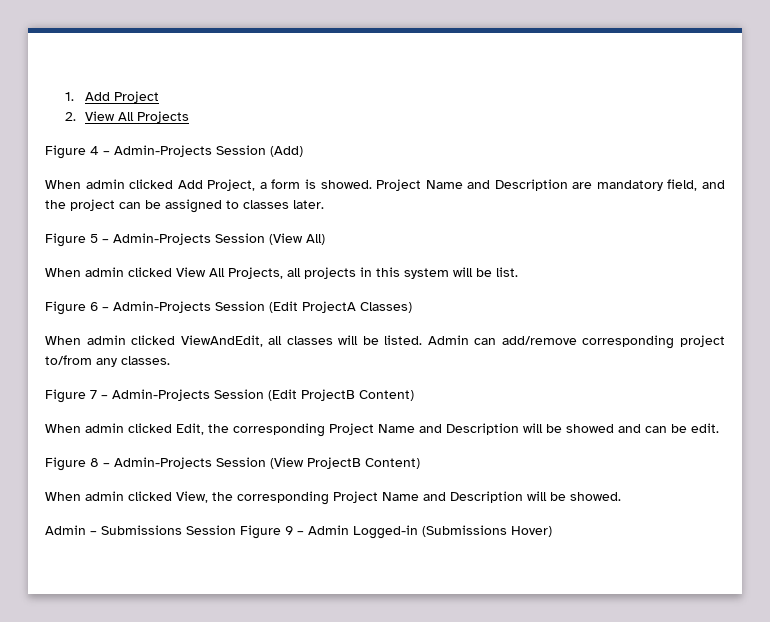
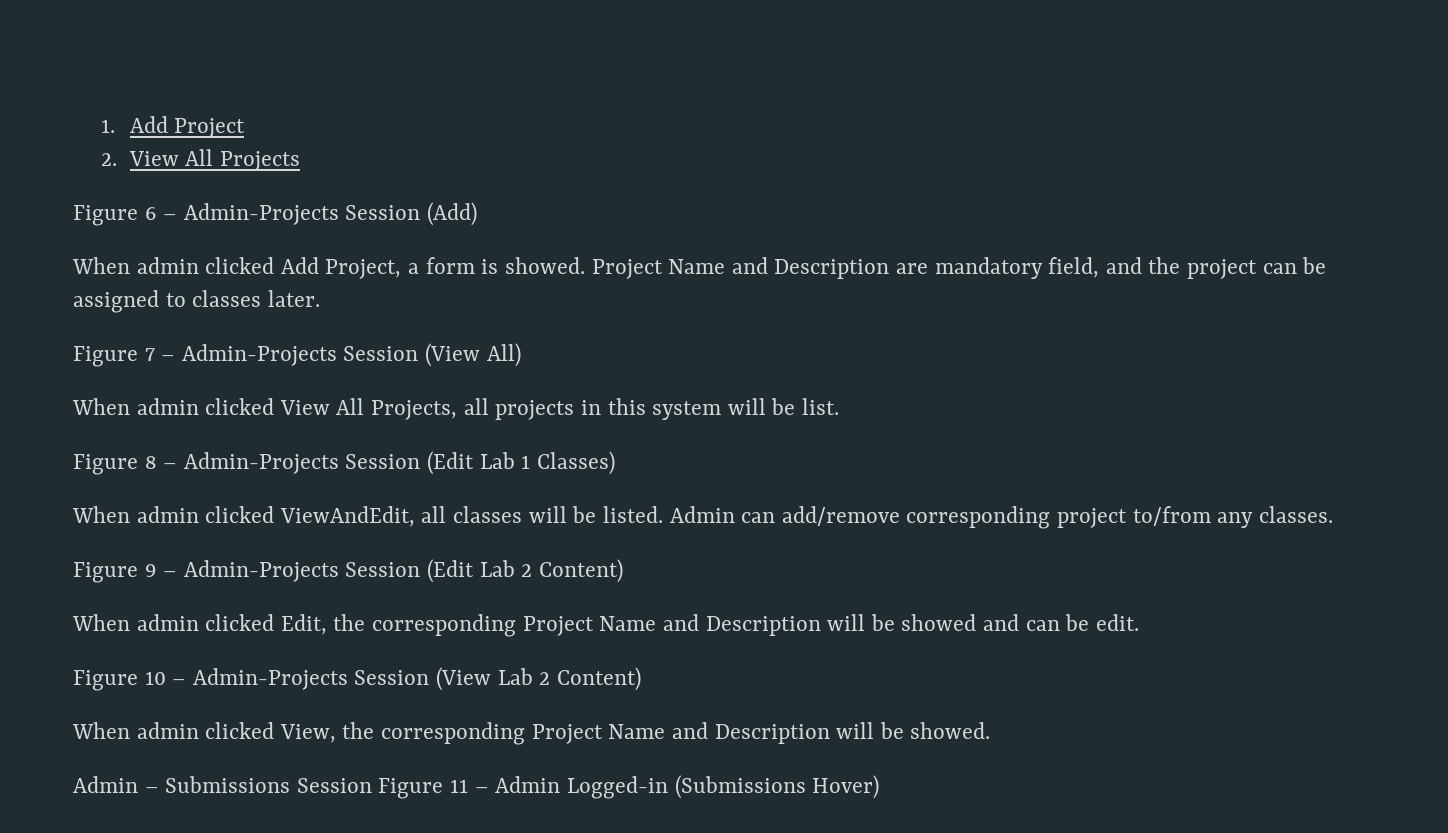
[90,146,99,155] 4 -> [144,207,157,220] 6
[90,234,98,243] 5 -> [144,348,155,361] 7
[90,301,356,313] 6 – Admin-Projects Session (Edit ProjectA -> [144,451,531,475] 8 – Admin-Projects Session (Edit Lab 1
[90,389,355,401] 7 – Admin-Projects Session (Edit ProjectB -> [144,559,533,583] 9 – Admin-Projects Session (Edit Lab 2
[90,457,361,469] 8 – Admin-Projects Session (View ProjectB -> [144,667,551,691] 10 – Admin-Projects Session (View Lab 2
[285,526,293,535] 9 -> [450,779,469,793] 11

